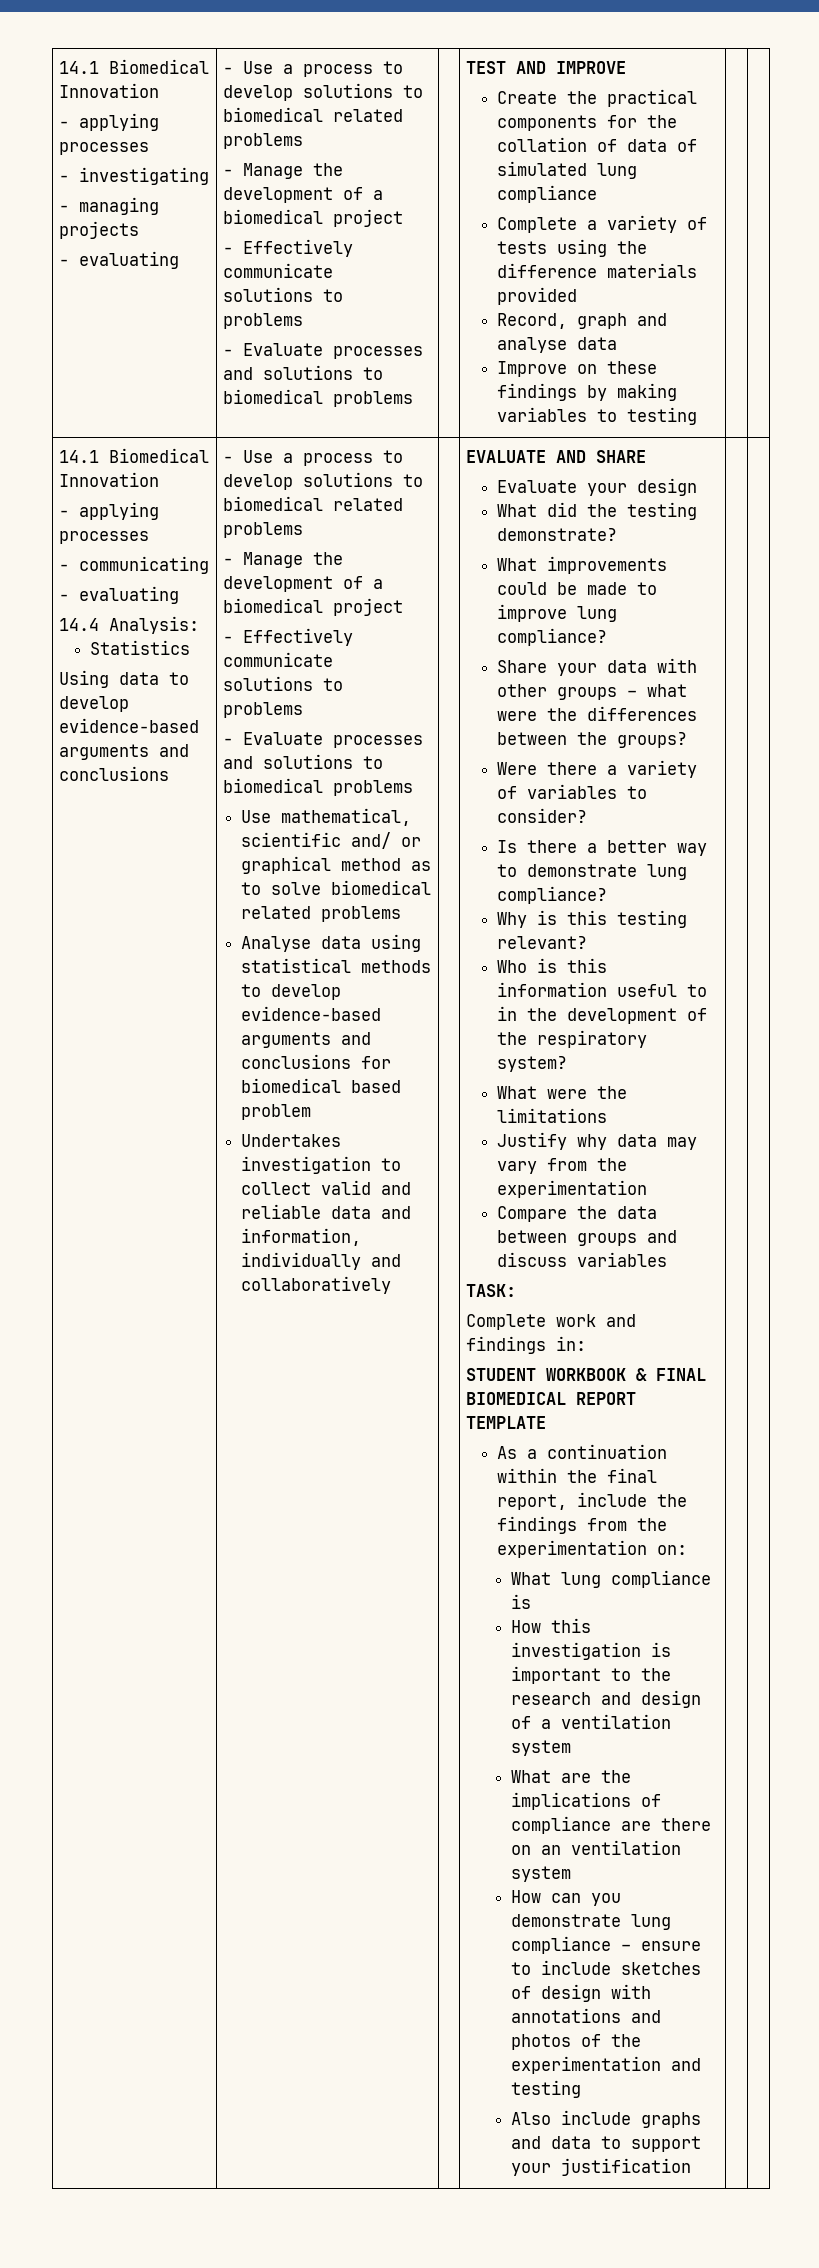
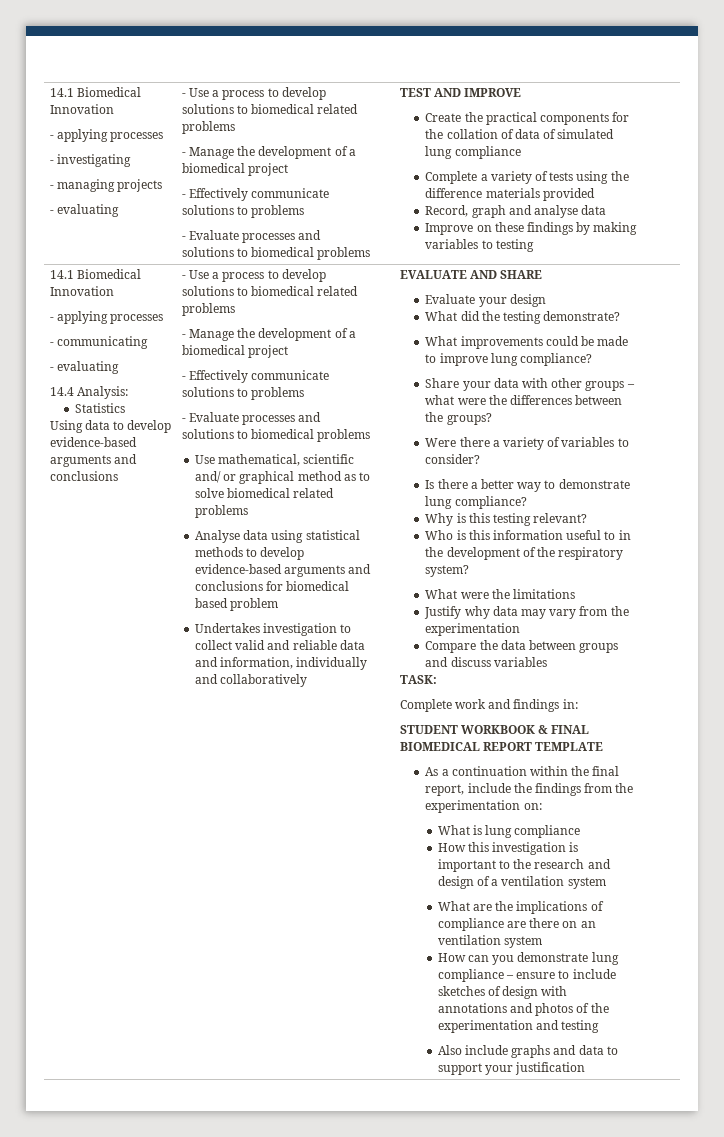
[560,1570,711,1588] [510,1594,531,1609] lung compliance is -> [472,825,581,838] is lung compliance

